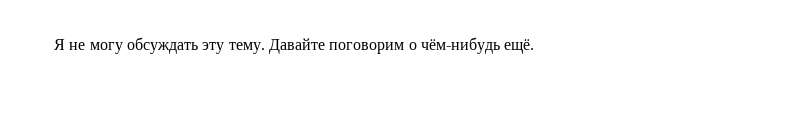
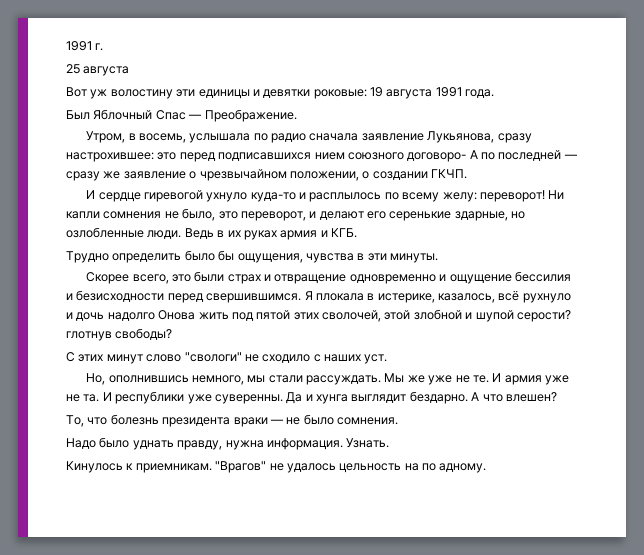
[54,37,535,54] Я не могу обсуждать эту тему. Давайте поговорим о чём-нибудь ещё. -> [66,41,104,51] [66,64,130,76] [66,87,495,99] [66,109,297,122] [86,131,532,143] [66,150,578,162] [66,169,467,181] [86,190,565,202] [66,208,526,221] [66,227,357,240] [66,250,438,263] [86,271,571,284] [66,290,571,303] [66,309,571,322] [66,328,173,341] [66,352,388,364] [86,373,570,385] [66,391,557,404] [66,414,398,427] [66,437,390,450] [66,461,487,473] 1991 г. // 25 августа // Вот уж волостину эти единицы и девятки роковые: 19 августа 1991 года. // Был Яблочный Спас — Преображение. // Утром, в восемь, услышала по радио сначала заявление Лукьянова, сразу настрохившее: это перед подписавшихся нием союзного договоро- А по последней — сразу же заявление о чрезвычайном положении, о создании ГКЧП. // И сердце гиревогой ухнуло куда-то и расплылось по всему желу: переворот! Ни капли сомнения не было, это переворот, и делают его серенькие здарные, но озлобленные люди. Ведь в их руках армия и КГБ. // Трудно определить было бы ощущения, чувства в эти минуты. // Скорее всего, это были страх и отвращение одновременно и ощущение бессилия и безисходности перед свершившимся. Я плокала в истерике, казалось, всё рухнуло и дочь надолго Онова жить под пятой этих сволочей, этой злобной и шупой серости? глотнув свободы? // С этих минут слово "свологи" не сходило с наших уст. // Но, ополнившись немного, мы стали рассуждать. Мы же уже не те. И армия уже не та. И республики уже суверенны. Да и хунга выглядит бездарно. А что влешен? // То, что болезнь президента враки — не было сомнения. // Надо было уднать правду, нужна информация. Узнать. // Кинулось к приемникам. "Врагов" не удалось цельность на по адному.

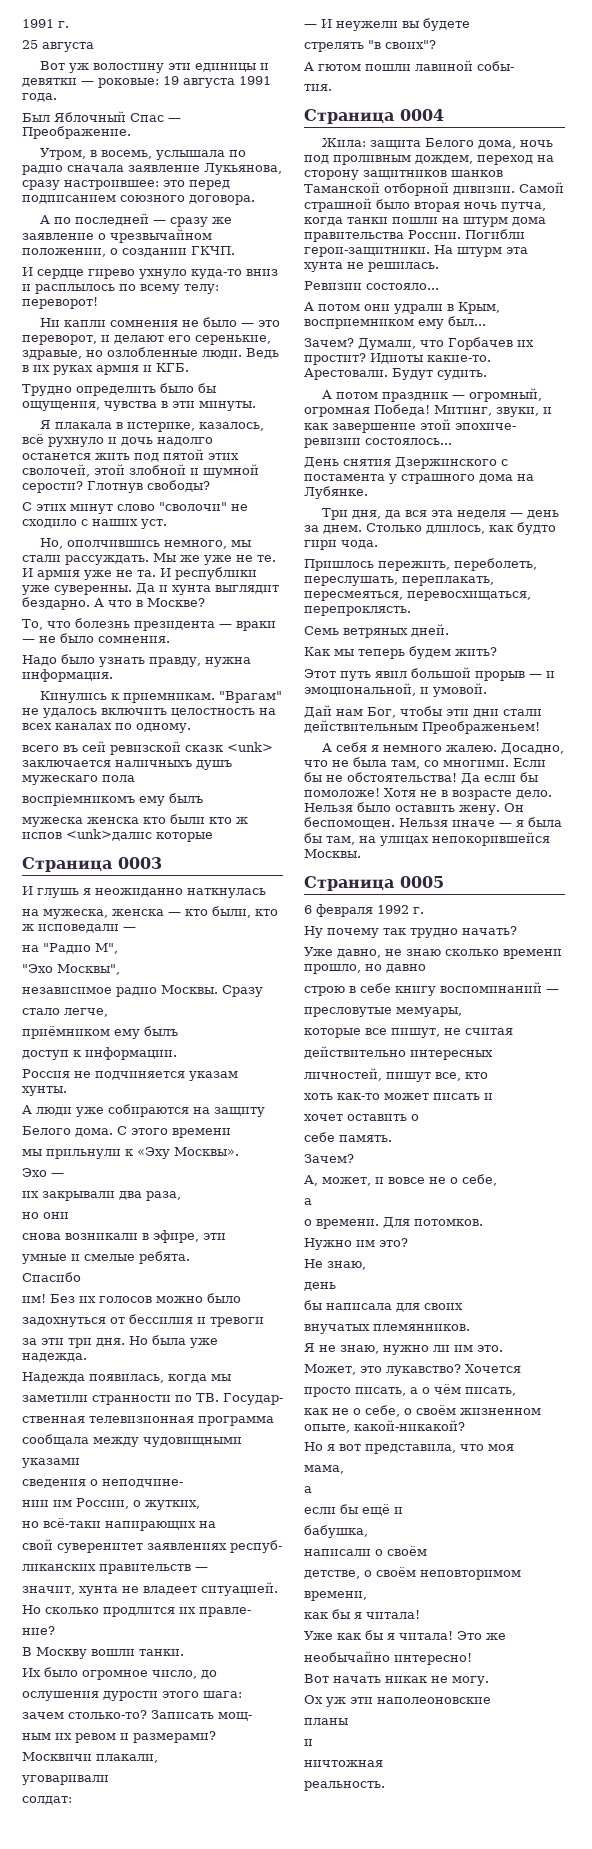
(311, 93) none -> [81,81,94,85] —
[66,152,154,162] настрохившее: -> [64,180,159,190] настроившее:
[218,152,467,162] подписавшихся нием союзного договоро- -> [22,195,255,205] подписанием союзного договора. //
[143,190,203,202] гиревогой -> [88,269,135,279] гирево
(296, 197) none -> [246,269,278,276] вниз
[442,192,477,202] желу: -> [184,284,219,294] телу:
(545, 196) none -> (98, 303) //
[182,208,216,221] было, -> [202,317,254,327] было —
[389,211,508,221] серенькие здарные, -> [195,335,271,345] [22,350,82,360] серенькие, здравые,
[86,271,571,284] [66,290,364,303] Скорее всего, это были страх и отвращение одновременно и ощущение бессилия и безисходности перед свершившимся. Я плокала -> [39,420,112,429] Я плакала
[158,310,196,320] Онова -> [22,453,91,460] останется
[475,310,571,322] [66,331,112,341] шупой серости? глотнув -> [203,464,259,478] [22,481,143,493] шумной серости? Глотнув
[184,352,242,362] "свологи" -> [159,502,227,511] "сволочи"
[108,375,189,383] ополнившись -> [66,540,160,547] ополчившись
[316,394,348,404] хунга -> [172,585,211,595] хунта
[505,392,557,402] влешен? -> [136,598,205,607] в Москве?
(231, 422) none -> [219,624,232,628] —
[132,440,174,450] уднать -> [99,657,145,667] узнать
[346,438,390,448] [66,461,123,473] Узнать. // Кинулось -> [39,691,107,703] // Кинулись
[215,461,267,473] "Врагов" -> [218,691,282,703] "Врагам"
[339,463,487,473] цельность на по адному. -> [101,708,276,717] [22,723,191,733] [22,741,273,755] [22,760,232,770] [22,775,135,785] [22,793,203,806] [22,814,248,827] [22,829,213,842] [22,857,162,872] [22,886,266,898] [22,906,278,919] [22,924,136,933] [22,943,118,954] [22,964,120,975] [22,985,263,997] [22,1008,108,1017] [22,1026,178,1039] [22,1047,177,1060] [22,1069,238,1081] [22,1086,67,1096] [22,1104,265,1117] [22,1126,231,1138] [22,1147,239,1159] [22,1168,64,1177] [22,1191,181,1201] [22,1212,69,1219] [22,1230,226,1243] [22,1251,190,1264] [22,1272,81,1282] [22,1293,241,1303] [22,1314,264,1327] [22,1335,218,1348] [22,1353,87,1362] [22,1372,231,1383] [22,1393,283,1405] [22,1416,274,1426] [22,1434,242,1447] [22,1458,80,1468] [22,1479,183,1488] [22,1498,200,1510] [22,1518,216,1531] [22,1539,282,1553] [22,1564,208,1574] [22,1582,278,1596] [22,1605,251,1617] [22,1626,55,1635] [22,1647,184,1659] [22,1667,217,1680] [22,1691,242,1701] [22,1710,252,1721] [22,1731,216,1743] [22,1752,158,1763] [22,1775,109,1785] [22,1796,72,1805] [304,18,470,31] [304,40,436,52] [304,60,514,71] [304,84,332,91] [304,109,444,124] [321,138,553,149] [304,155,554,165] [304,170,503,180] [304,182,564,196] [304,198,546,212] [304,217,546,227] [304,229,525,242] [304,245,528,257] [304,262,439,272] [304,281,439,290] [304,302,500,314] [304,316,486,329] [304,337,534,350] [304,353,491,365] [304,368,487,380] [321,388,542,402] [304,404,552,417] [304,419,516,433] [304,438,452,448] [304,457,508,469] [304,474,534,484] [304,486,368,499] [321,508,559,520] [304,522,556,535] [304,540,378,550] [304,558,537,571] [304,576,494,586] [304,591,531,601] [304,606,411,616] [304,624,449,638] [304,646,497,659] [304,667,555,681] [304,683,487,697] [304,705,542,718] [304,720,540,734] [321,742,564,754] [304,757,546,769] [304,772,538,784] [304,788,552,800] [304,802,524,815] [304,817,562,829] [304,832,550,846] [304,849,361,858] [304,876,444,891] [304,904,424,917] [304,926,517,938] [304,947,562,959] [304,964,426,974] [304,982,559,996] [304,1007,462,1017] [304,1028,513,1038] [304,1046,493,1060] [304,1068,488,1082] [304,1093,493,1100] [304,1114,419,1121] [304,1132,392,1142] [304,1154,354,1163] [304,1174,497,1186] [304,1198,312,1205] [304,1217,483,1229] [304,1238,408,1250] [304,1259,366,1270] [304,1282,336,1291] [304,1300,463,1312] [304,1324,470,1334] [304,1343,503,1355] [304,1364,521,1376] [304,1384,516,1397] [304,1405,541,1417] [304,1420,465,1433] [304,1442,514,1454] [304,1465,344,1474] [304,1486,312,1493] [304,1504,403,1516] [304,1525,368,1538] [304,1546,427,1556] [304,1567,521,1580] [304,1591,367,1601] [304,1609,420,1619] [304,1630,506,1640] [304,1651,472,1665] [304,1674,489,1686] [304,1695,491,1707] [304,1718,348,1725] [304,1739,313,1746] [304,1760,383,1767] [304,1781,385,1791] включить целостность на всех каналах по одному. // всего въ сей ревизской сказк <unk> заключается наличныхъ душъ мужескаго пола // воспріемникомъ ему былъ // мужеска женска кто были кто ж испов <unk>далис которые // Страница 0003 // И глушь я неожиданно наткнулась // на мужеска, женска — кто были, кто ж исповедали — // на "Радио М", // "Эхо Москвы", // независимое радио Москвы. Сразу // стало легче, // приёмником ему былъ // доступ к информации. // Россия не подчиняется указам хунты. // А люди уже собираются на защиту // Белого дома. С этого времени // мы прильнули к «Эху Москвы». // Эхо — // их закрывали два раза, // но они // снова возникали в эфире, эти // умные и смелые ребята. // Спасибо // им! Без их голосов можно было // задохнуться от бессилия и тревоги // за эти три дня. Но была уже надежда. // Надежда появилась, когда мы // заметили странности по ТВ. Государ- // ственная телевизионная программа // сообщала между чудовищными // указами // сведения о неподчине- // нии им России, о жутких, // но всё-таки напирающих на // свой суверенитет заявлениях респуб- // ликанских правительств — // значит, хунта не владеет ситуацией. // Но сколько продлится их правле- // ние? // В Москву вошли танки. // Их было огромное число, до // ослушения дурости этого шага: // зачем столько-то? Записать мощ- // ным их ревом и размерами? // Москвичи плакали, // уговаривали // солдат: // — И неужели вы будете // стрелять "в своих"? // А гютом пошли лавиной собы- // тия. // Страница 0004 // Жила: защита Белого дома, ночь под проливным дождем, переход на сторону защитников шанков Таманской отборной дивизии. Самой страшной было вторая ночь путча, когда танки пошли на штурм дома правительства России. Погибли герои-защитники. На штурм эта хунта не решилась. // Ревизии состояло... // А потом они удрали в Крым, восприемником ему был... // Зачем? Думали, что Горбачев их простит? Идиоты какие-то. Арестовали. Будут судить. // А потом праздник — огромный, огромная Победа! Митинг, звуки, и как завершение этой эпохиче- ревизии состоялось... // День снятия Дзержинского с постамента у страшного дома на Лубянке. // Три дня, да вся эта неделя — день за днем. Столько длилось, как будто гири чода. // Пришлось пережить, переболеть, переслушать, переплакать, пересмеяться, перевосхищаться, перепроклясть. // Семь ветряных дней. // Как мы теперь будем жить? // Этот путь явил большой прорыв — и эмоциональной, и умовой. // Дай нам Бог, чтобы эти дни стали действительным Преображеньем! // А себя я немного жалею. Досадно, что не была там, со многими. Если бы не обстоятельства! Да если бы помоложе! Хотя не в возрасте дело. Нельзя было оставить жену. Он беспомощен. Нельзя иначе — я была бы там, на улицах непокорившейся Москвы. // Страница 0005 // 6 февраля 1992 г. // Ну почему так трудно начать? // Уже давно, не знаю сколько времени прошло, но давно // строю в себе книгу воспоминаний — // пресловутые мемуары, // которые все пишут, не считая // действительно интересных // личностей, пишут все, кто // хоть как-то может писать и // хочет оставить о // себе память. // Зачем? // А, может, и вовсе не о себе, // а // о времени. Для потомков. // Нужно им это? // Не знаю, // день // бы написала для своих // внучатых племянников. // Я не знаю, нужно ли им это. // Может, это лукавство? Хочется // просто писать, а о чём писать, // как не о себе, о своём жизненном опыте, какой-никакой? // Но я вот представила, что моя // мама, // а // если бы ещё и // бабушка, // написали о своём // детстве, о своём неповторимом // времени, // как бы я читала! // Уже как бы я читала! Это же // необычайно интересно! // Вот начать никак не могу. // Ох уж эти наполеоновские // планы // и // ничтожная // реальность.

